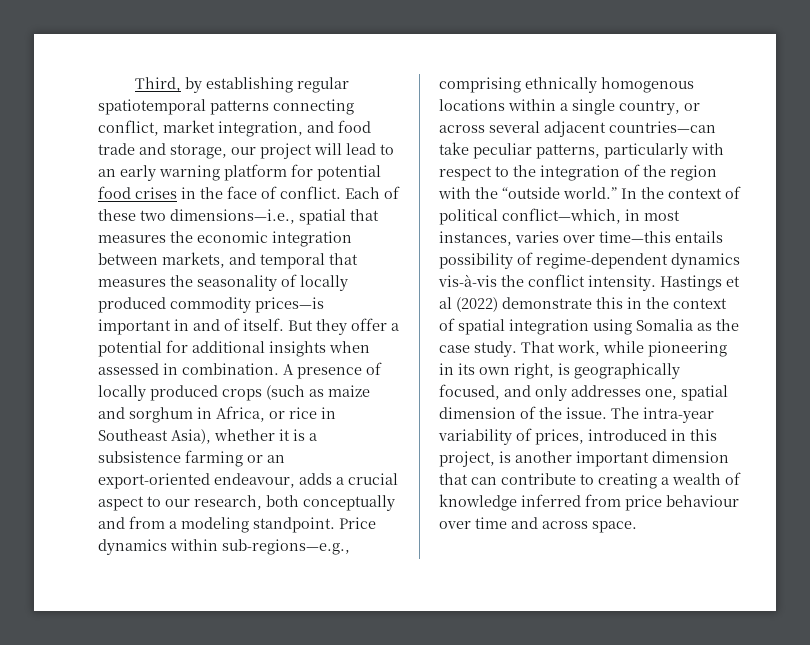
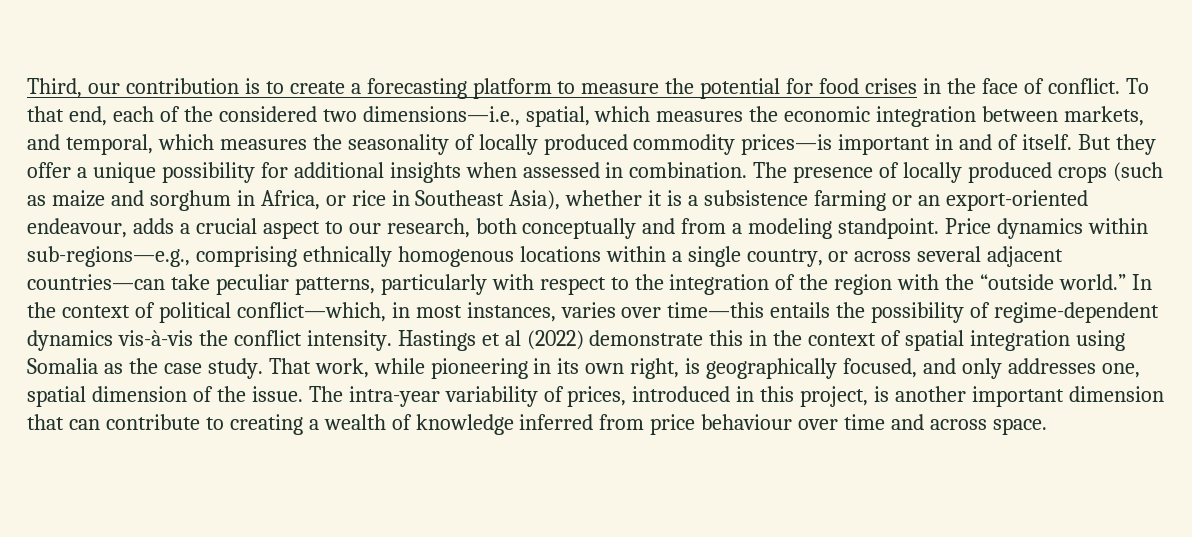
[184,77,349,93] [98,99,354,115] [98,120,371,137] [98,143,394,159] [98,164,381,181] by establishing regular spatiotemporal patterns connecting conflict, market integration, and food trade and storage, our project will lead to an early warning platform for potential -> [87,78,814,99] our contribution is to create a forecasting platform to measure the potential for
[345,186,400,199] [98,209,379,225] Each of these two dimensions—i.e., spatial that -> [1125,78,1149,94] [27,106,651,127] To that end, each of the considered two dimensions—i.e., spatial, which
[260,253,358,269] temporal that -> [65,134,214,155] temporal, which
[98,341,162,357] potential -> [92,162,255,183] unique possibility
[283,364,294,375] A -> [753,162,788,178] The
(723, 237) none -> [836,302,866,318] the

